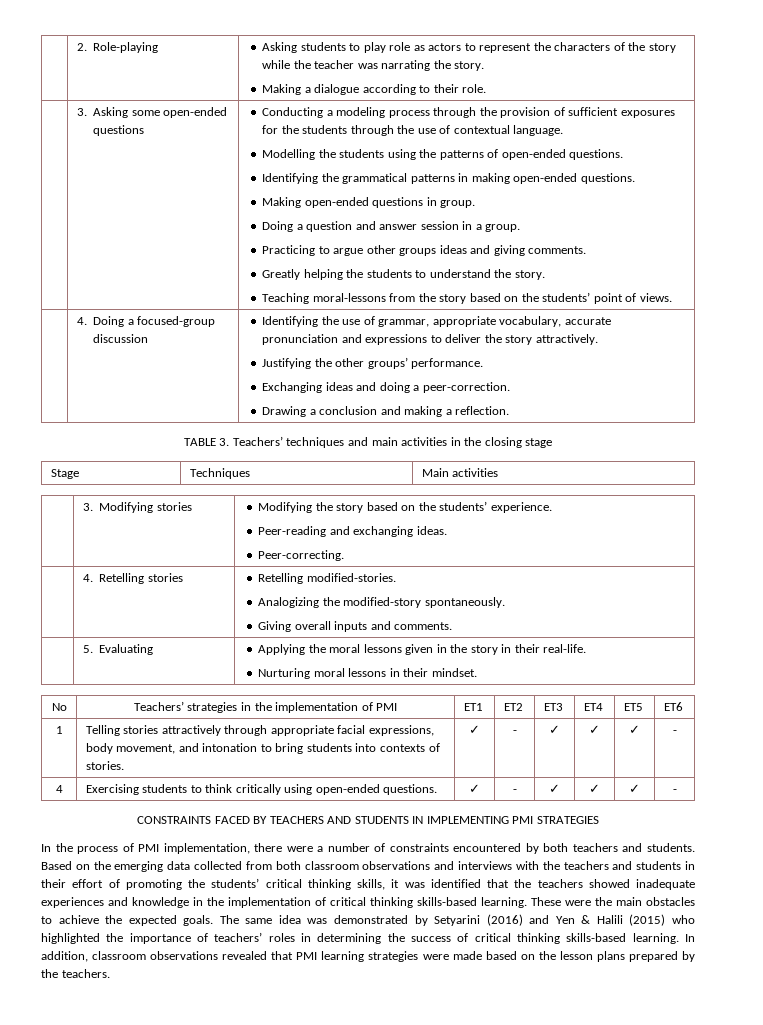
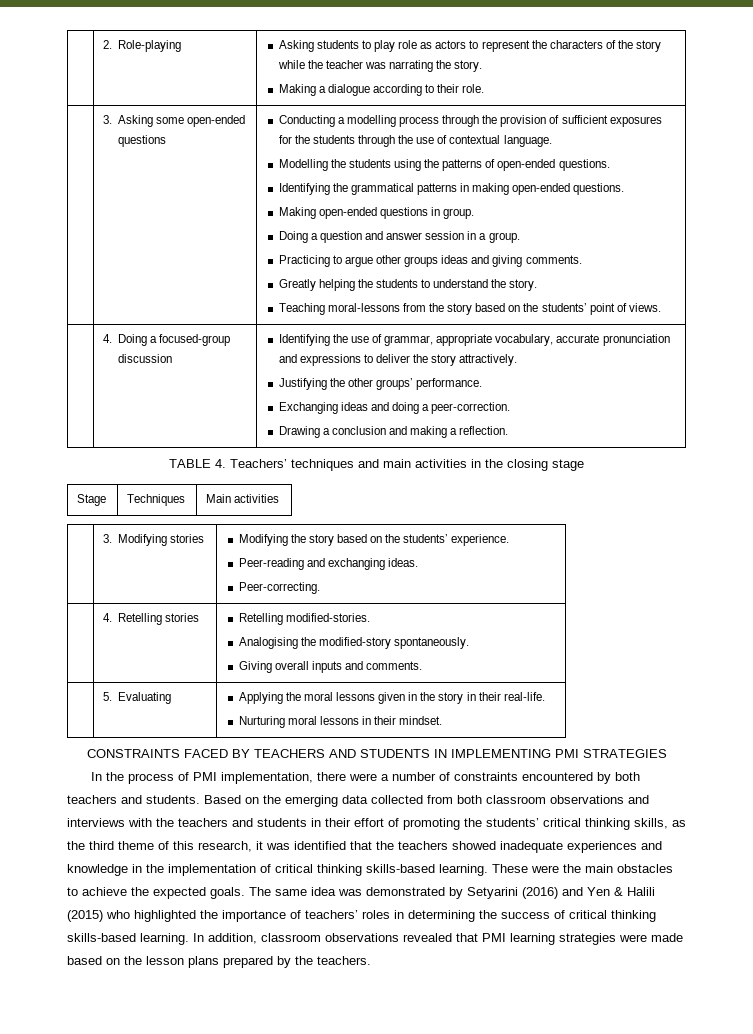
[336,107,386,118] modeling -> [346,115,396,127] modelling
[219,438,230,446] 3. -> [215,459,226,468] 4.
[258,597,320,608] Analogizing -> [238,637,298,649] Analogising
[51,703,67,711] [133,701,398,713] [463,703,483,711] [503,703,523,711] [543,703,563,711] [583,703,603,711] [623,703,643,711] [663,702,683,711] [55,726,63,734] [85,725,434,736] [85,743,440,754] [85,761,124,770] [469,725,480,734] [512,730,517,734] [549,725,560,734] [589,725,600,734] [629,725,640,734] [672,730,677,734] [55,785,63,793] [85,784,438,795] [469,784,480,793] [512,789,517,793] [549,784,560,793] [589,784,600,793] [629,784,640,793] [672,789,677,793] // No | Teachers’ strategies in the implementation of PMI | ET1 | ET2 | ET3 | ET4 | ET5 | ET6 // 1 | Telling stories attractively through appropriate facial expressions, body movement, and intonation to bring students into contexts of stories. | ✓ | - | ✓ | ✓ | ✓ | - // 4 | Exercising students to think critically using open-ended questions. | ✓ | - | ✓ | ✓ | ✓ | - -> (443, 720) none
(385, 884) none -> [672,820,686,827] [67,841,252,852] as the third theme of this research,

